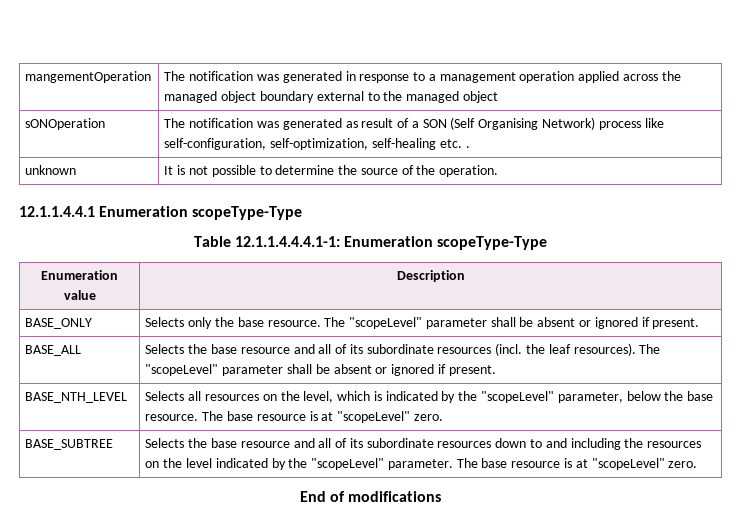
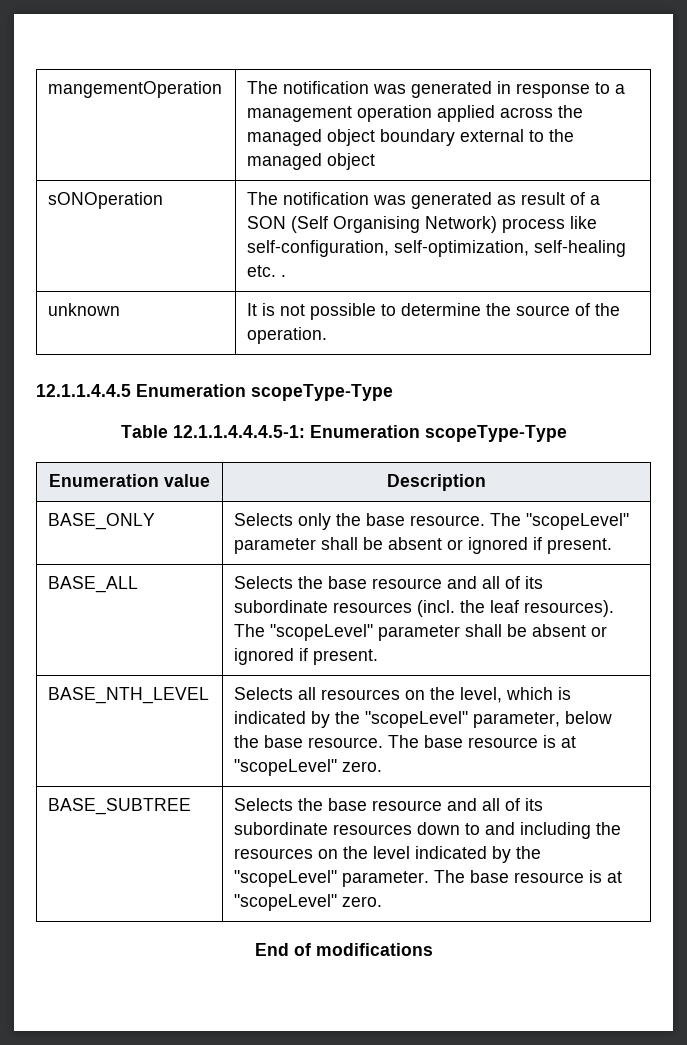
[19,206,95,217] 12.1.1.4.4.1 -> [36,384,131,397] 12.1.1.4.4.5
[234,236,340,247] 12.1.1.4.4.4.1-1: -> [172,425,305,438] 12.1.1.4.4.4.5-1:

